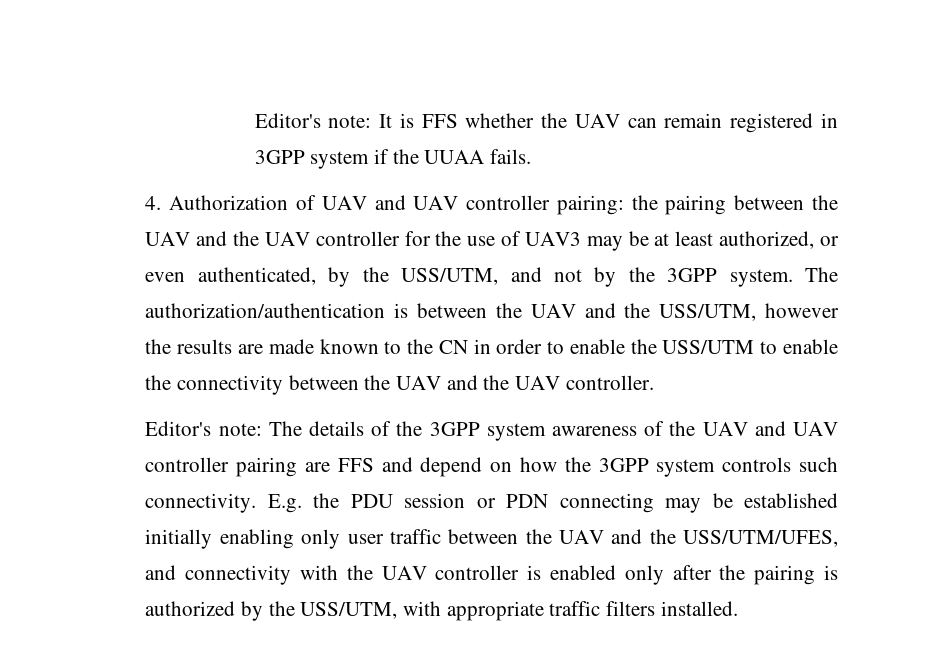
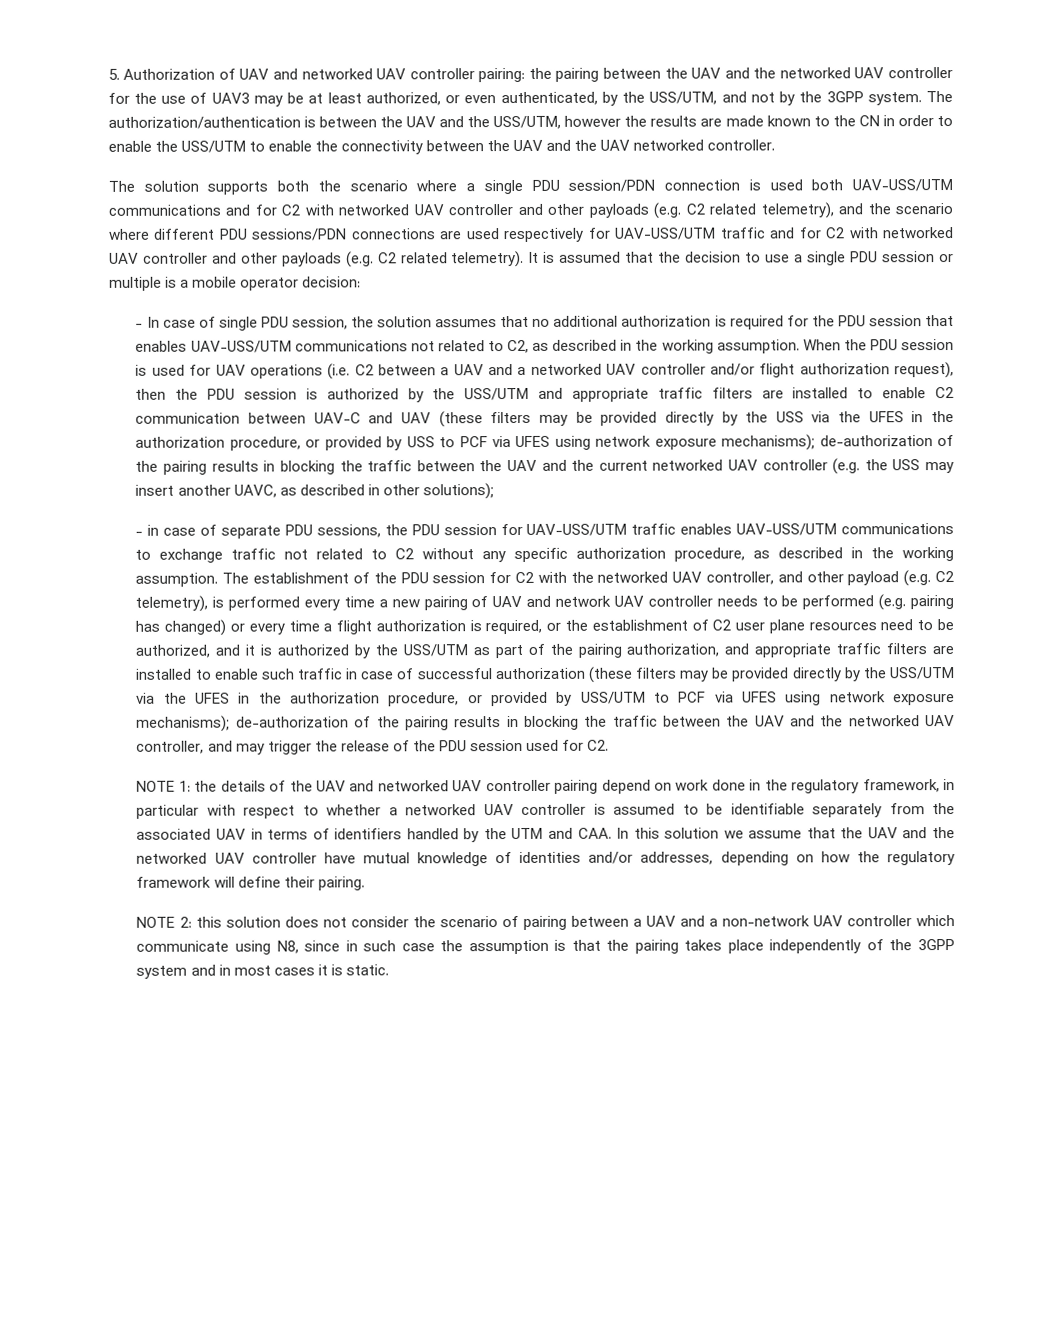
[254,113,839,133] [254,149,532,169] [145,196,162,210] Editor's note: It is FFS whether the UAV can remain registered in 3GPP system if the UUAA fails. // 4. -> [107,68,120,80] 5.
(406, 202) none -> [301,68,373,80] networked
(260, 238) none -> [779,67,851,79] networked
(561, 383) none -> [633,139,705,151] networked
[145,421,839,441] [145,457,839,477] [145,493,839,513] [145,529,838,549] [145,565,839,585] [145,601,738,621] Editor's note: The details of the 3GPP system awareness of the UAV and UAV controller pairing are FFS and depend on how the 3GPP system controls such connectivity. E.g. the PDU session or PDN connecting may be established initially enabling only user traffic between the UAV and the USS/UTM/UFES, and connectivity with the UAV controller is enabled only after the pairing is authorized by the USS/UTM, with appropriate traffic filters installed. -> [107,179,953,195] [107,202,953,219] [107,227,954,243] [108,250,955,268] [108,276,361,291] [135,315,954,331] [135,339,955,354] [135,362,955,380] [135,387,955,403] [135,411,954,428] [135,434,954,451] [135,458,954,475] [135,483,494,500] [135,523,954,539] [135,547,955,563] [135,570,955,587] [135,594,954,612] [135,619,955,636] [135,643,955,659] [135,666,955,683] [136,691,956,707] [136,715,956,732] [136,739,610,755] [136,779,956,794] [136,803,956,819] [136,827,956,843] [136,851,956,867] [136,876,365,891] [136,915,955,930] [136,939,955,955] [136,964,389,979] The solution supports both the scenario where a single PDU session/PDN connection is used both UAV-USS/UTM communications and for C2 with networked UAV controller and other payloads (e.g. C2 related telemetry), and the scenario where different PDU sessions/PDN connections are used respectively for UAV-USS/UTM traffic and for C2 with networked UAV controller and other payloads (e.g. C2 related telemetry). It is assumed that the decision to use a single PDU session or multiple is a mobile operator decision: // - In case of single PDU session, the solution assumes that no additional authorization is required for the PDU session that enables UAV-USS/UTM communications not related to C2, as described in the working assumption. When the PDU session is used for UAV operations (i.e. C2 between a UAV and a networked UAV controller and/or flight authorization request), then the PDU session is authorized by the USS/UTM and appropriate traffic filters are installed to enable C2 communication between UAV-C and UAV (these filters may be provided directly by the USS via the UFES in the authorization procedure, or provided by USS to PCF via UFES using network exposure mechanisms); de-authorization of the pairing results in blocking the traffic between the UAV and the current networked UAV controller (e.g. the USS may insert another UAVC, as described in other solutions); // - in case of separate PDU sessions, the PDU session for UAV-USS/UTM traffic enables UAV-USS/UTM communications to exchange traffic not related to C2 without any specific authorization procedure, as described in the working assumption. The establishment of the PDU session for C2 with the networked UAV controller, and other payload (e.g. C2 telemetry), is performed every time a new pairing of UAV and network UAV controller needs to be performed (e.g. pairing has changed) or every time a flight authorization is required, or the establishment of C2 user plane resources need to be authorized, and it is authorized by the USS/UTM as part of the pairing authorization, and appropriate traffic filters are installed to enable such traffic in case of successful authorization (these filters may be provided directly by the USS/UTM via the UFES in the authorization procedure, or provided by USS/UTM to PCF via UFES using network exposure mechanisms); de-authorization of the pairing results in blocking the traffic between the UAV and the networked UAV controller, and may trigger the release of the PDU session used for C2. // NOTE 1: the details of the UAV and networked UAV controller pairing depend on work done in the regulatory framework, in particular with respect to whether a networked UAV controller is assumed to be identifiable separately from the associated UAV in terms of identifiers handled by the UTM and CAA. In this solution we assume that the UAV and the networked UAV controller have mutual knowledge of identities and/or addresses, depending on how the regulatory framework will define their pairing. // NOTE 2: this solution does not consider the scenario of pairing between a UAV and a non-network UAV controller which communicate using N8, since in such case the assumption is that the pairing takes place independently of the 3GPP system and in most cases it is static.

